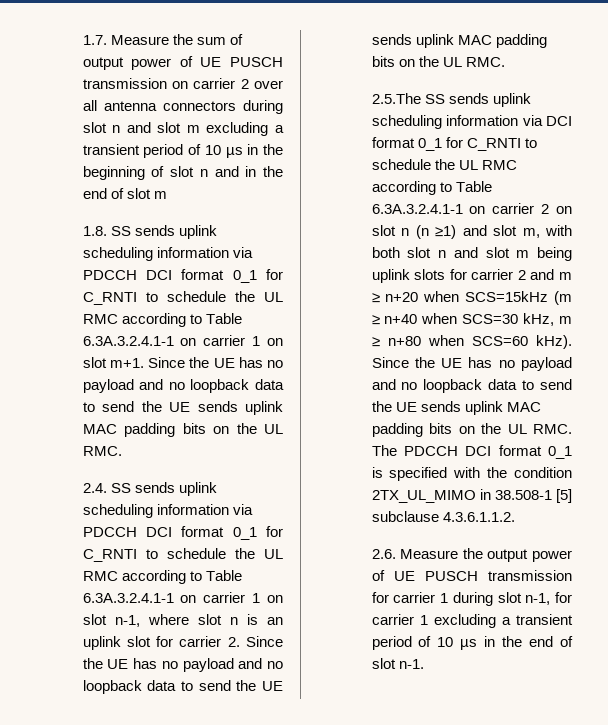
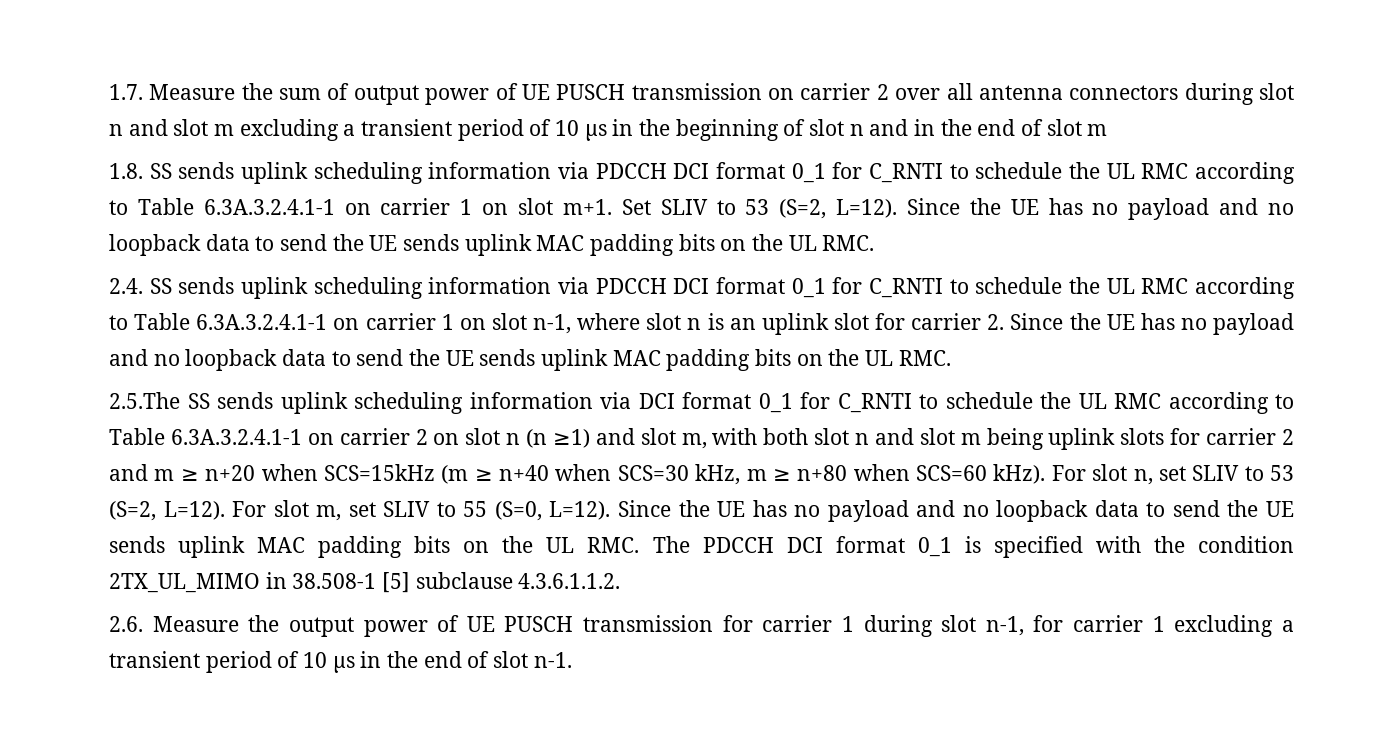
(144, 363) none -> [621,199,898,219] Set SLIV to 53 (S=2, L=12).
(572, 342) none -> [1051,464,1295,485] [109,500,611,521] For slot n, set SLIV to 53 (S=2, L=12). For slot m, set SLIV to 55 (S=0, L=12).

